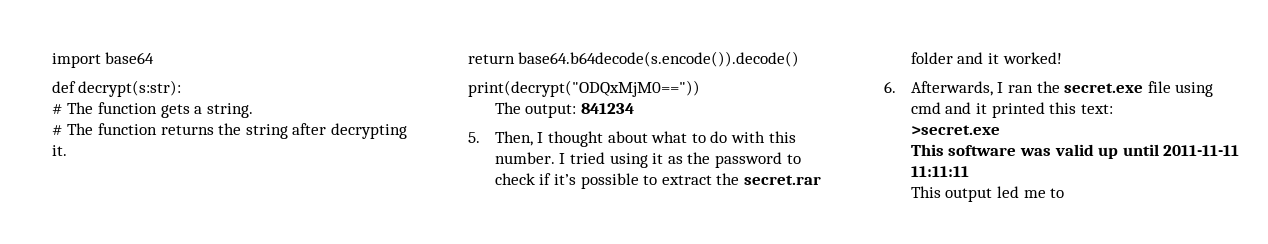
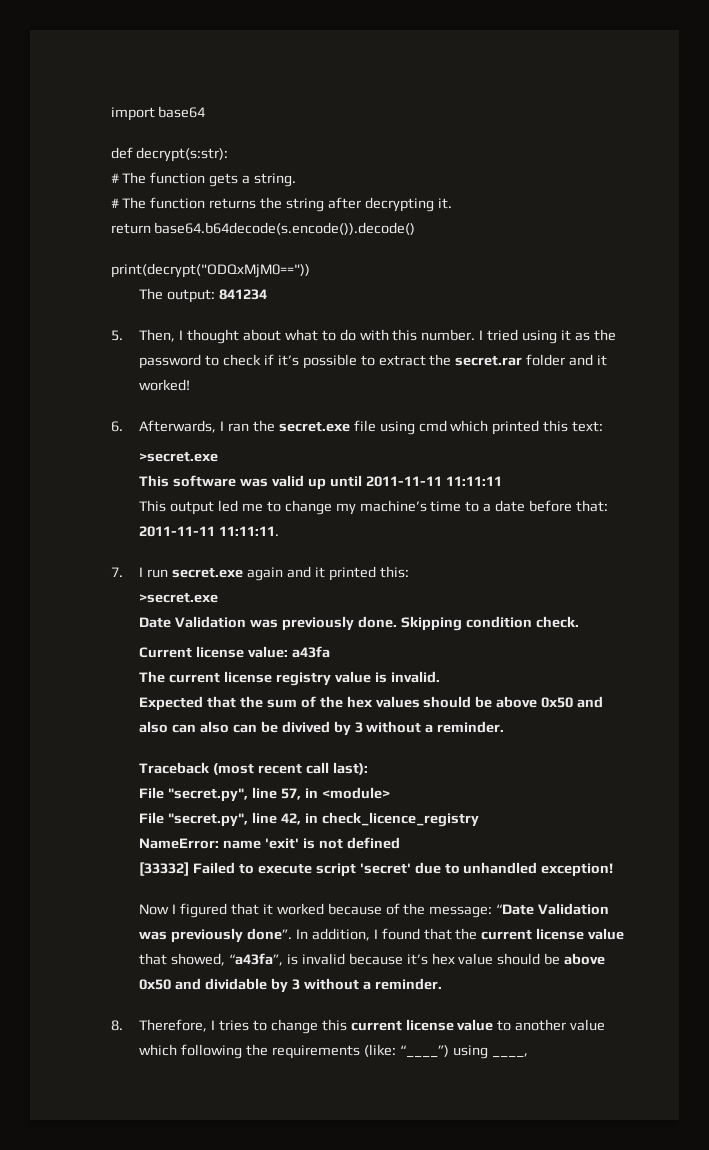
[945,102,987,114] and it -> [450,420,489,432] which
(1065, 193) none -> [284,500,608,515] [139,526,280,537] [110,566,409,581] [139,592,219,603] [139,616,579,631] [139,646,330,658] [139,671,440,686] [139,696,604,711] [139,721,505,736] [139,762,368,775] [139,787,390,802] [139,812,479,827] [139,837,400,849] [139,862,614,877] [139,903,610,918] [139,928,625,943] [139,953,606,966] [139,978,442,993] [110,1019,606,1034] [139,1044,528,1059] change my machine’s time to a date before that: 2011-11-11 11:11:11. // 7. I run secret.exe again and it printed this: // >secret.exe // Date Validation was previously done. Skipping condition check. // Current license value: a43fa // The current license registry value is invalid. // Expected that the sum of the hex values should be above 0x50 and also can also can be divived by 3 without a reminder. // Traceback (most recent call last): // File "secret.py", line 57, in <module> // File "secret.py", line 42, in check_licence_registry // NameError: name 'exit' is not defined // [33332] Failed to execute script 'secret' due to unhandled exception! // Now I figured that it worked because of the message: “Date Validation was previously done”. In addition, I found that the current license value that showed, “a43fa”, is invalid because it’s hex value should be above 0x50 and dividable by 3 without a reminder. // 8. Therefore, I tries to change this current license value to another value which following the requirements (like: “____”) using ____,

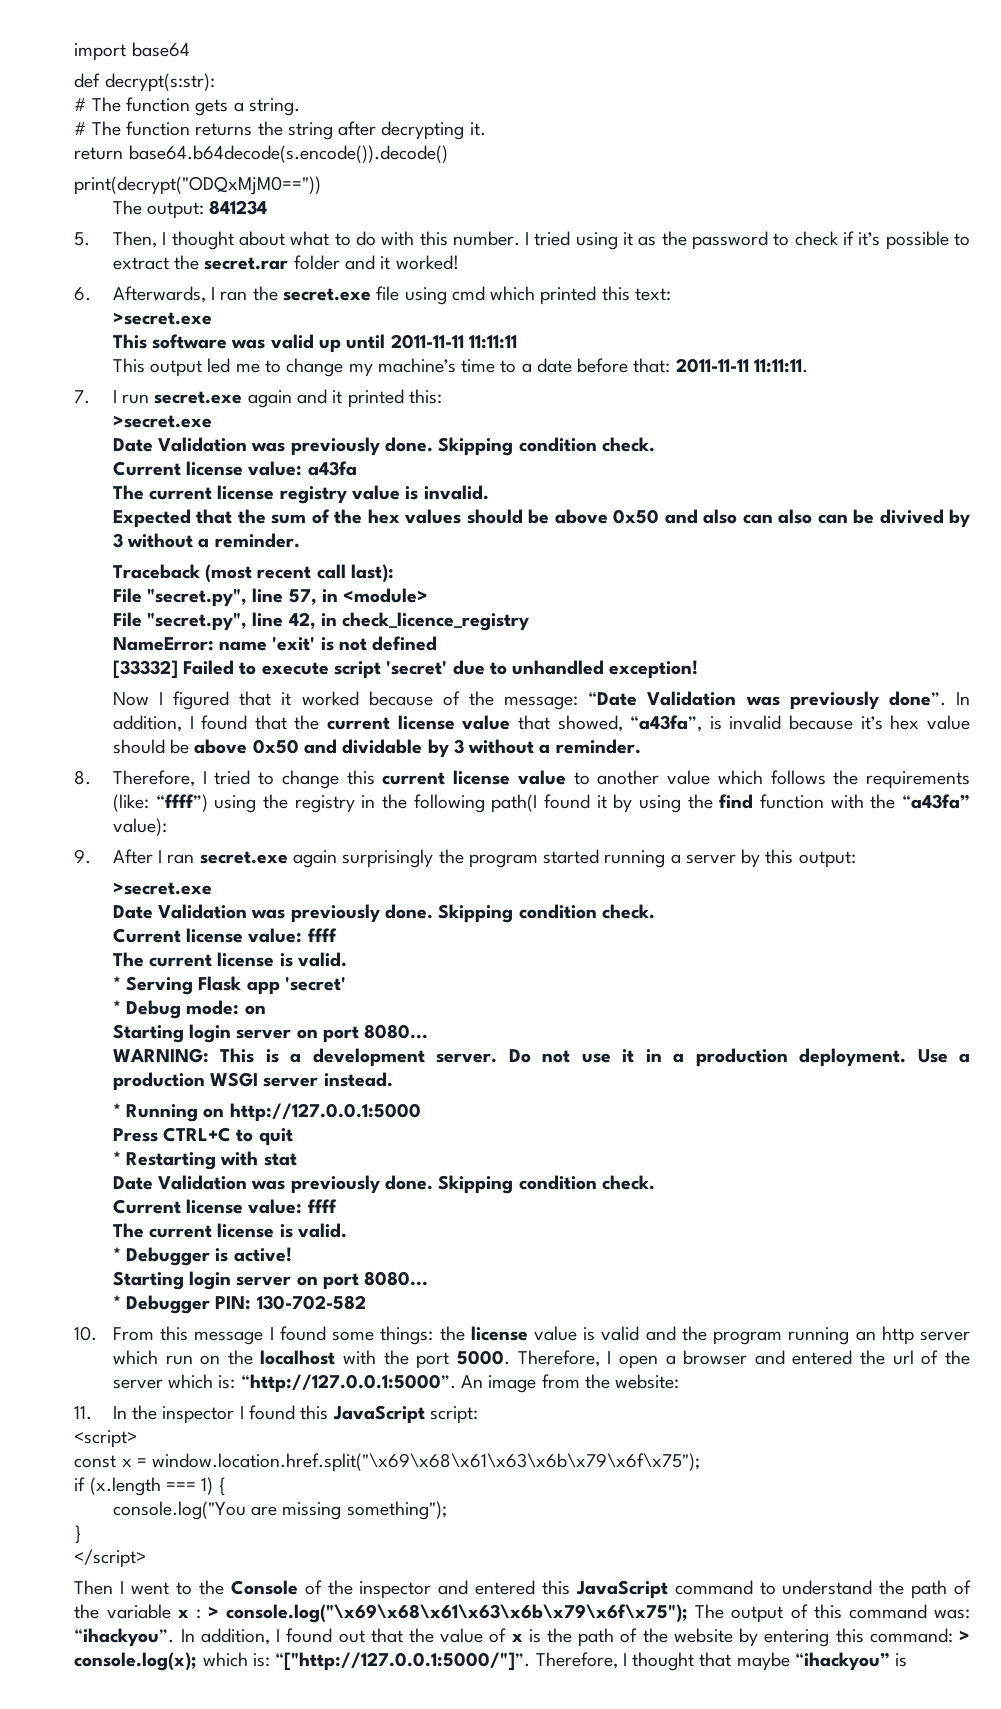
[218,1020,249,1031] tries -> [214,770,251,785] tried
[181,1044,243,1059] following -> [770,770,826,785] follows
[399,1045,528,1059] “____”) using ____, -> [155,794,970,813] [112,818,167,836] [74,849,856,868] [112,882,212,895] [112,904,655,923] [112,928,337,943] [112,952,347,967] [112,976,346,995] [112,1000,266,1019] [112,1024,429,1043] [112,1048,970,1067] [112,1072,393,1091] [112,1103,421,1122] [112,1127,293,1146] [112,1151,297,1170] [112,1175,655,1194] [112,1199,337,1214] [112,1223,347,1238] [112,1247,292,1266] [112,1271,429,1290] [112,1295,366,1314] [74,1326,970,1345] [112,1350,970,1369] [112,1374,680,1393] [74,1405,478,1424] [74,1430,138,1448] [74,1453,701,1472] [74,1477,226,1496] [112,1501,447,1520] [74,1525,83,1544] [74,1549,147,1568] [74,1580,972,1599] [74,1604,970,1623] [74,1628,970,1647] [74,1652,908,1671] “ffff”) using the registry in the following path(I found it by using the find function with the “a43fa” value): // 9. After I ran secret.exe again surprisingly the program started running a server by this output: // >secret.exe // Date Validation was previously done. Skipping condition check. // Current license value: ffff // The current license is valid. // * Serving Flask app 'secret' // * Debug mode: on // Starting login server on port 8080... // WARNING: This is a development server. Do not use it in a production deployment. Use a production WSGI server instead. // * Running on http://127.0.0.1:5000 // Press CTRL+C to quit // * Restarting with stat // Date Validation was previously done. Skipping condition check. // Current license value: ffff // The current license is valid. // * Debugger is active! // Starting login server on port 8080... // * Debugger PIN: 130-702-582 // 10. From this message I found some things: the license value is valid and the program running an http server which run on the localhost with the port 5000. Therefore, I open a browser and entered the url of the server which is: “http://127.0.0.1:5000”. An image from the website: // 11. In the inspector I found this JavaScript script: // <script> // const x = window.location.href.split("\x69\x68\x61\x63\x6b\x79\x6f\x75"); // if (x.length === 1) { // console.log("You are missing something"); // } // </script> // Then I went to the Console of the inspector and entered this JavaScript command to understand the path of the variable x : > console.log("\x69\x68\x61\x63\x6b\x79\x6f\x75"); The output of this command was: “ihackyou”. In addition, I found out that the value of x is the path of the website by entering this command: > console.log(x); which is: “["http://127.0.0.1:5000/"]”. Therefore, I thought that maybe “ihackyou” is

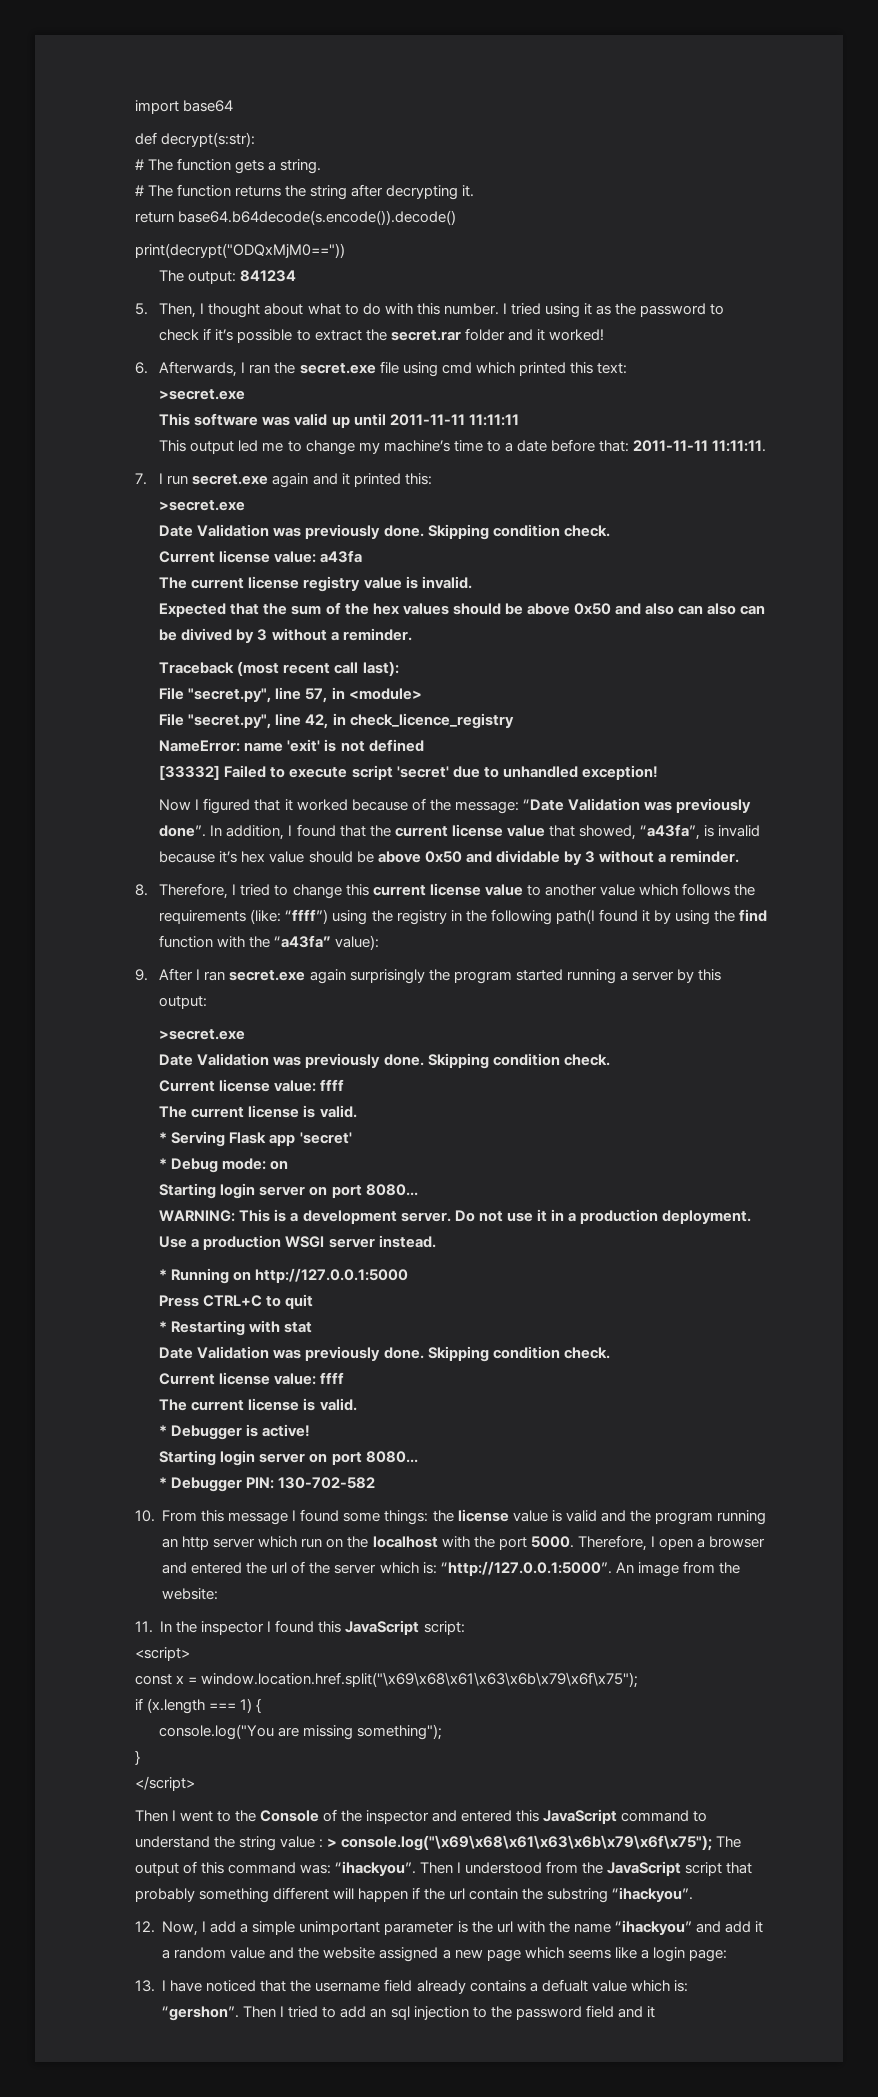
[911,1580,972,1599] [74,1604,189,1619] path of the variable x -> [238,1836,315,1851] string value
[180,1628,970,1647] [74,1652,908,1671] In addition, I found out that the value of x is the path of the website by entering this command: > console.log(x); which is: “["http://127.0.0.1:5000/"]”. Therefore, I thought that maybe “ihackyou” is -> [419,1861,753,1876] [134,1887,694,1903] [134,1920,763,1936] [162,1947,727,1962] [134,1979,688,1994] [162,2005,655,2021] Then I understood from the JavaScript script that probably something different will happen if the url contain the substring “ihackyou”. // 12. Now, I add a simple unimportant parameter is the url with the name “ihackyou” and add it a random value and the website assigned a new page which seems like a login page: // 13. I have noticed that the username field already contains a defualt value which is: “gershon”. Then I tried to add an sql injection to the password field and it

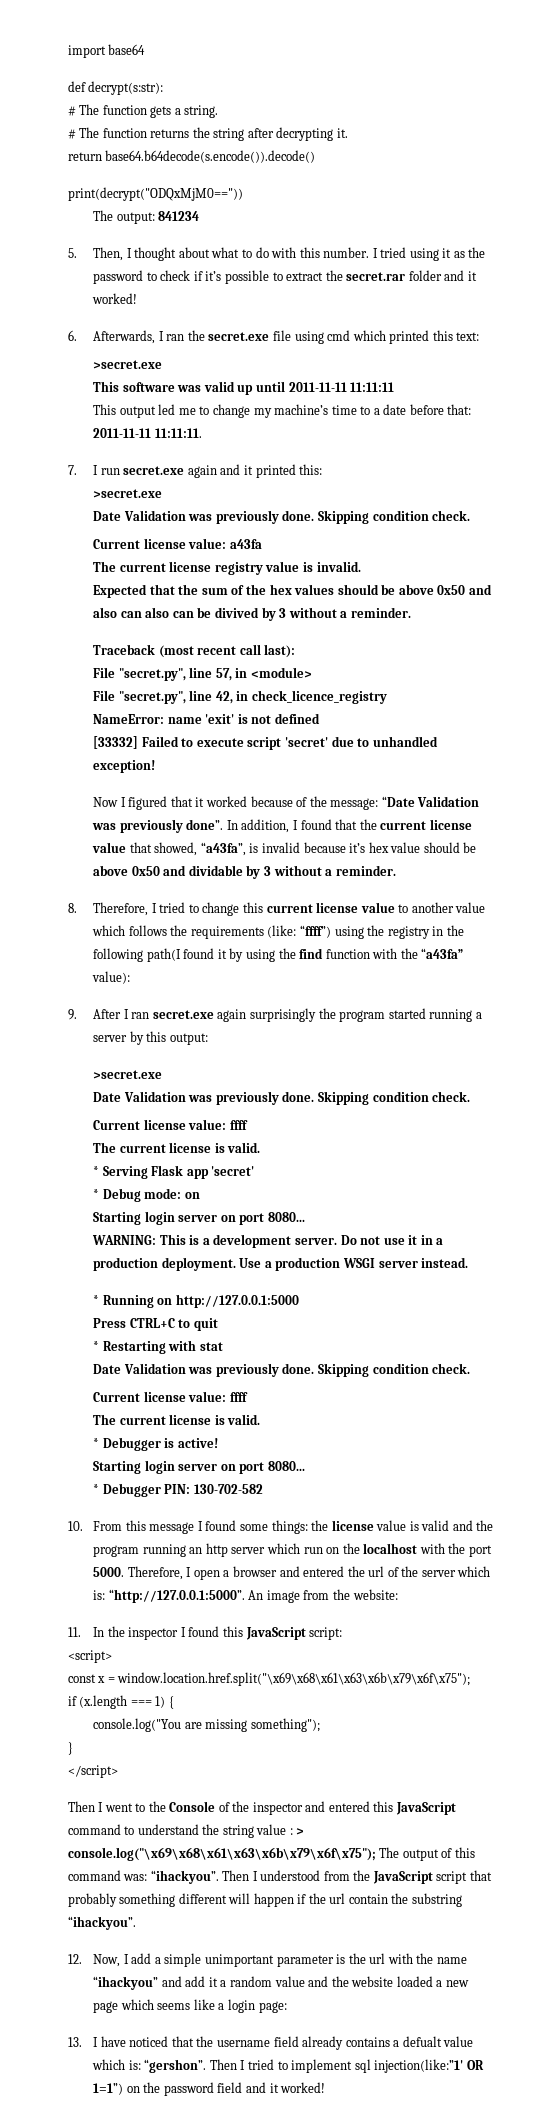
[379,1947,439,1962] assigned -> [396,1976,433,1987] loaded
[340,2006,487,2020] add an sql injection to -> [291,2059,484,2073] [93,2083,140,2095] implement sql injection(like:”1' OR 1=1”) on
(655, 2012) none -> [280,2082,326,2093] worked!

